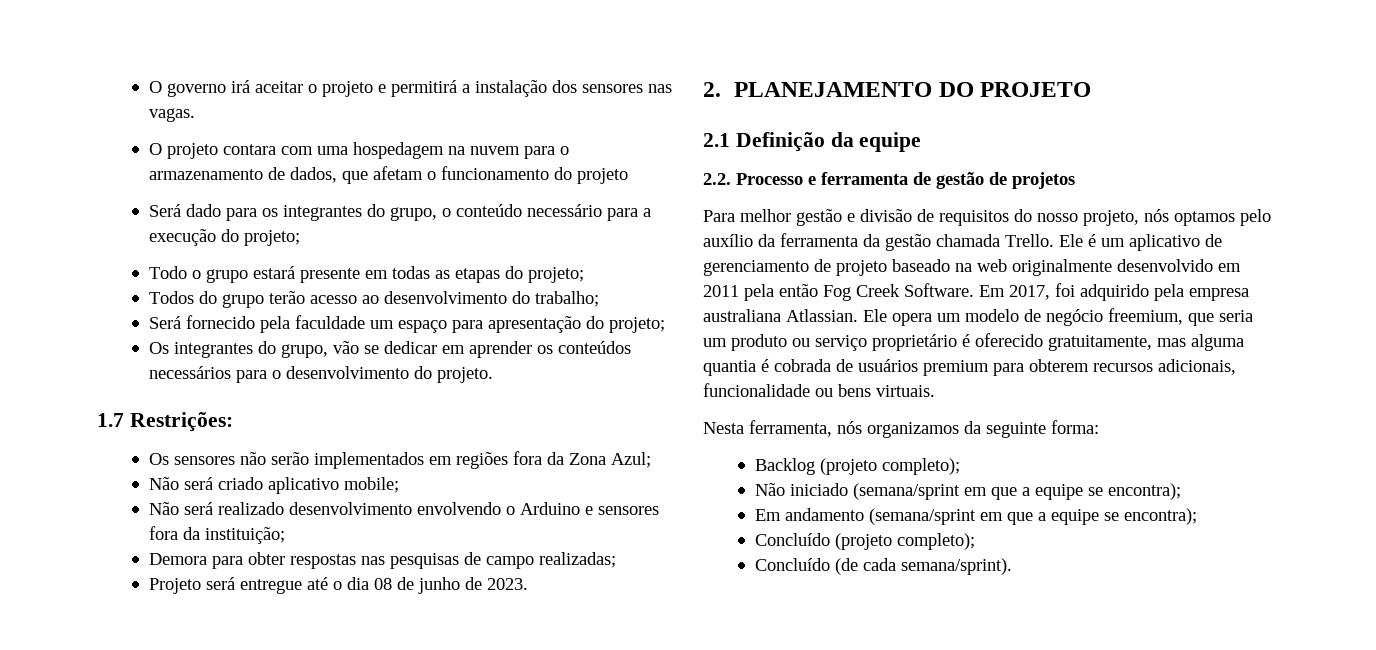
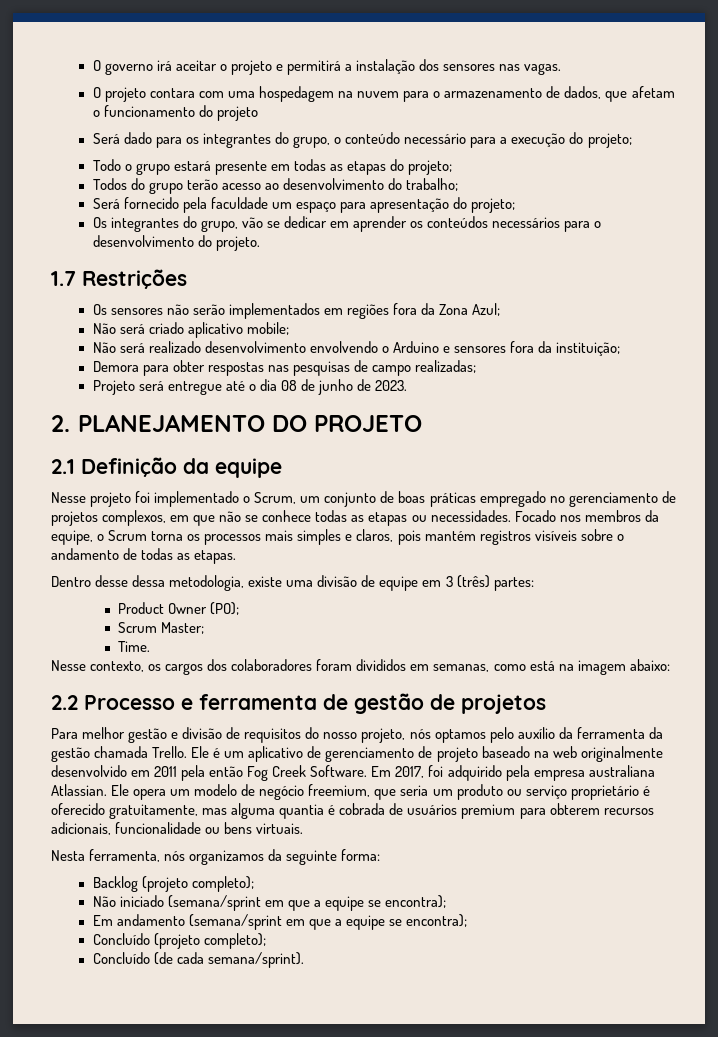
[129,412,233,432] Restrições: -> [82,269,187,289] Restrições
[703,173,731,185] 2.2. -> [51,491,676,507] [51,510,659,526] [51,529,624,545] [51,548,237,564] [51,575,534,591] [118,602,240,615] [118,622,205,634] [118,641,151,652] [51,659,670,675] [51,695,78,710] Nesse projeto foi implementado o Scrum, um conjunto de boas práticas empregado no gerenciamento de projetos complexos, em que não se conhece todas as etapas ou necessidades. Focado nos membros da equipe, o Scrum torna os processos mais simples e claros, pois mantém registros visíveis sobre o andamento de todas as etapas. // Dentro desse dessa metodologia, existe uma divisão de equipe em 3 (três) partes: // Product Owner (PO); // Scrum Master; // Time. // Nesse contexto, os cargos dos colaboradores foram divididos em semanas, como está na imagem abaixo: // 2.2

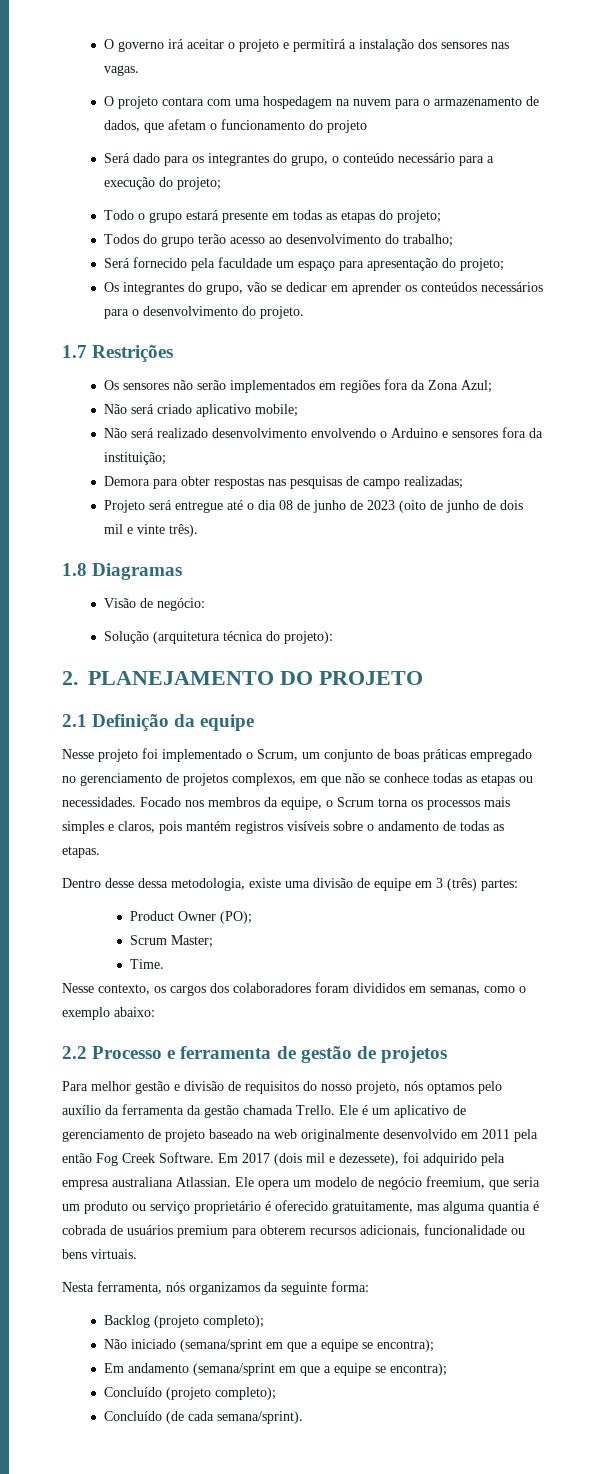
[375,380,408,391] 2023. -> [366,500,523,513] [103,524,198,537] [62,563,183,580] [103,598,205,611] [103,631,333,644] 2023 (oito de junho de dois mil e vinte três). // 1.8 Diagramas // Visão de negócio: // Solução (arquitetura técnica do projeto):
[529,660,626,675] está na imagem -> [519,986,526,993] [62,1007,110,1020] o exemplo
[395,766,425,778] 2017, -> [242,1153,399,1166] 2017 (dois mil e dezessete),

